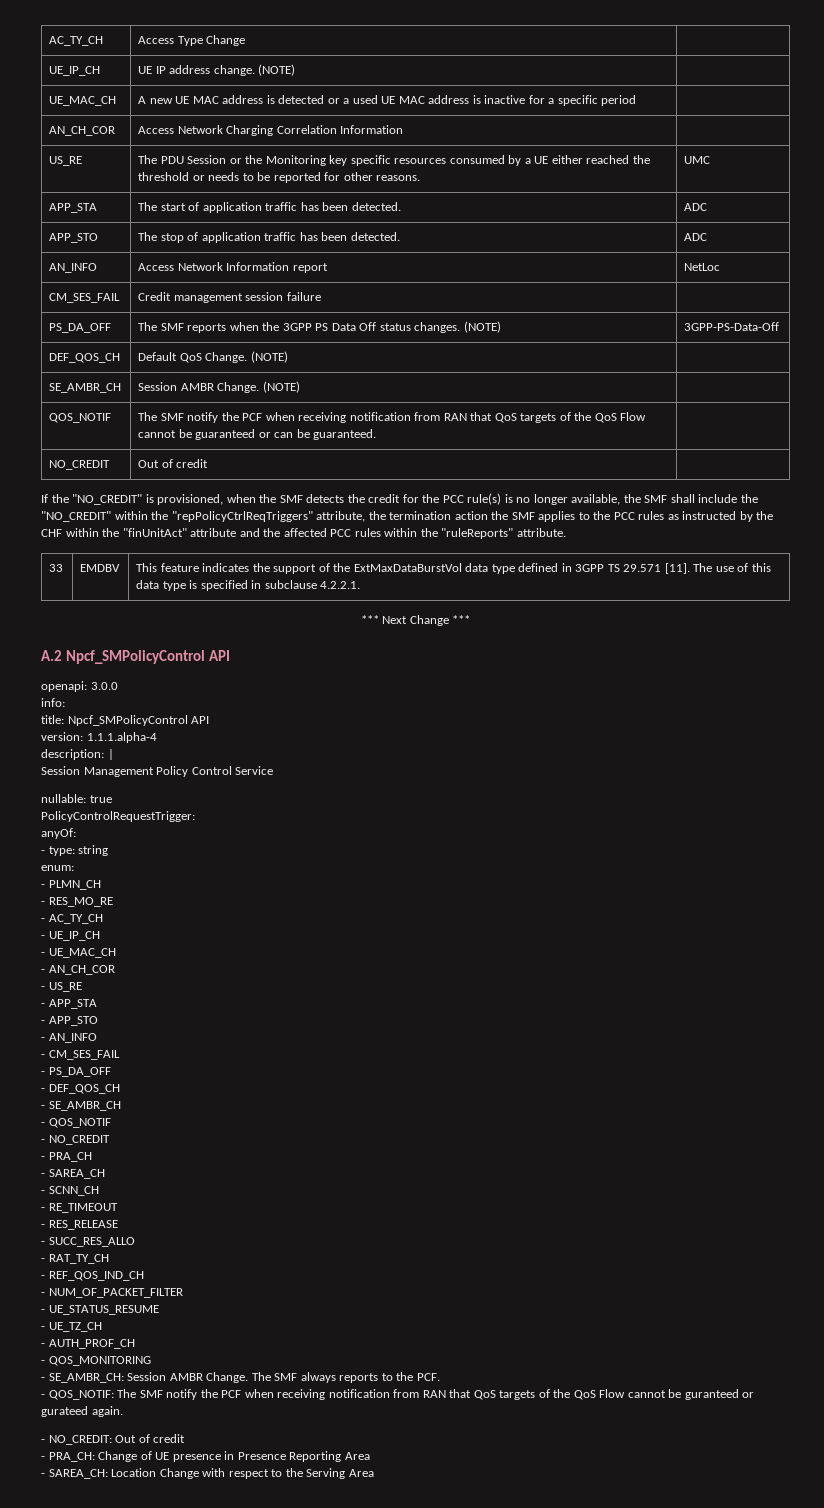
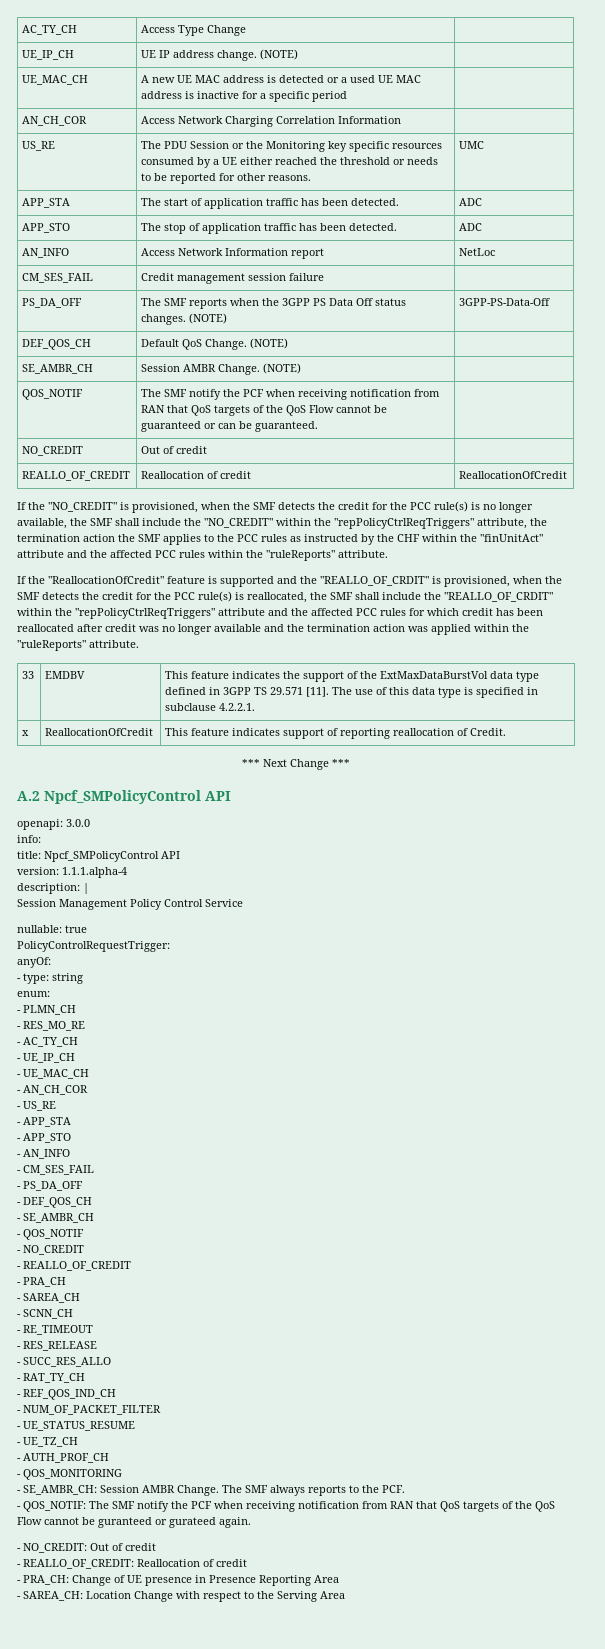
(209, 463) none -> [22,471,131,481] [141,471,252,479] [459,471,568,479] // REALLO_OF_CREDIT | Reallocation of credit | ReallocationOfCredit
(566, 532) none -> [17,576,562,587] [17,591,553,603] [17,608,543,619] [17,624,529,635] [17,640,139,651] // If the "ReallocationOfCredit" feature is supported and the "REALLO_OF_CRDIT" is provisioned, when the SMF detects the credit for the PCC rule(s) is reallocated, the SMF shall include the "REALLO_OF_CRDIT" within the "repPolicyCtrlReqTriggers" attribute and the affected PCC rules for which credit has been reallocated after credit was no longer available and the termination action was applied within the "ruleReports" attribute.
(361, 585) none -> [22,730,30,736] [45,728,154,736] [165,728,507,739] // x | ReallocationOfCredit | This feature indicates support of reporting reallocation of Credit.
(110, 1140) none -> [17,1261,131,1271] // - REALLO_OF_CREDIT
(186, 1438) none -> [17,1559,247,1569] // - REALLO_OF_CREDIT: Reallocation of credit

